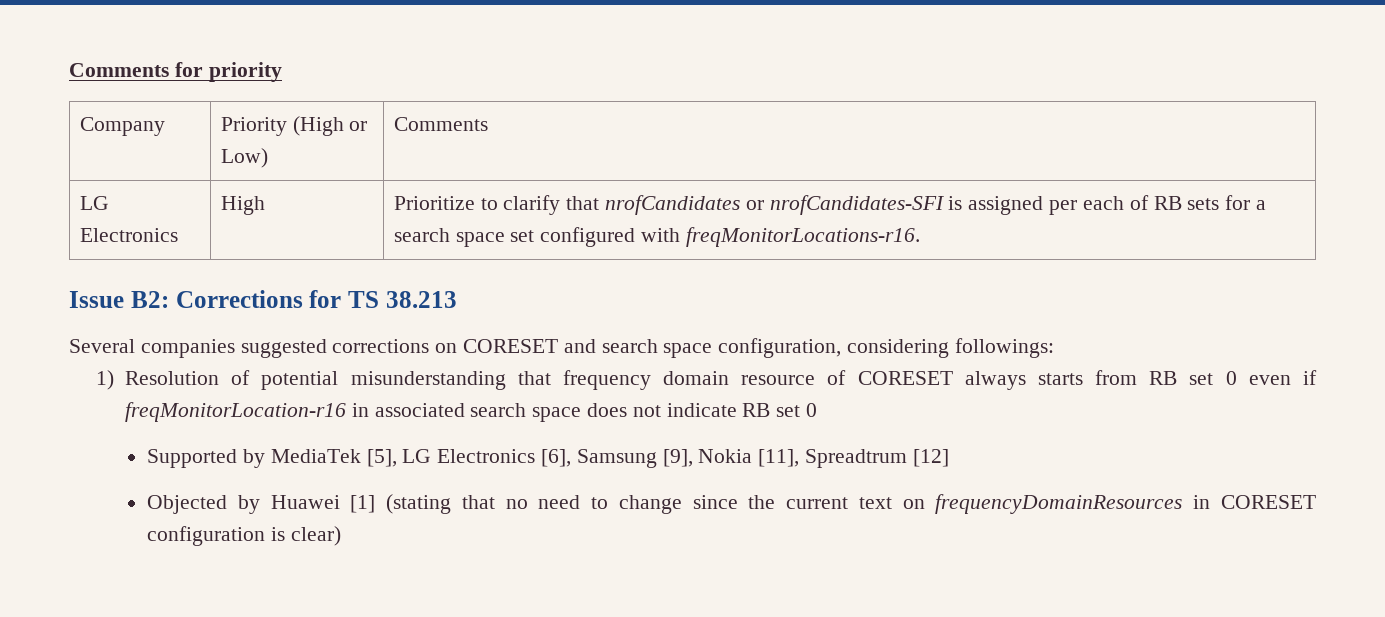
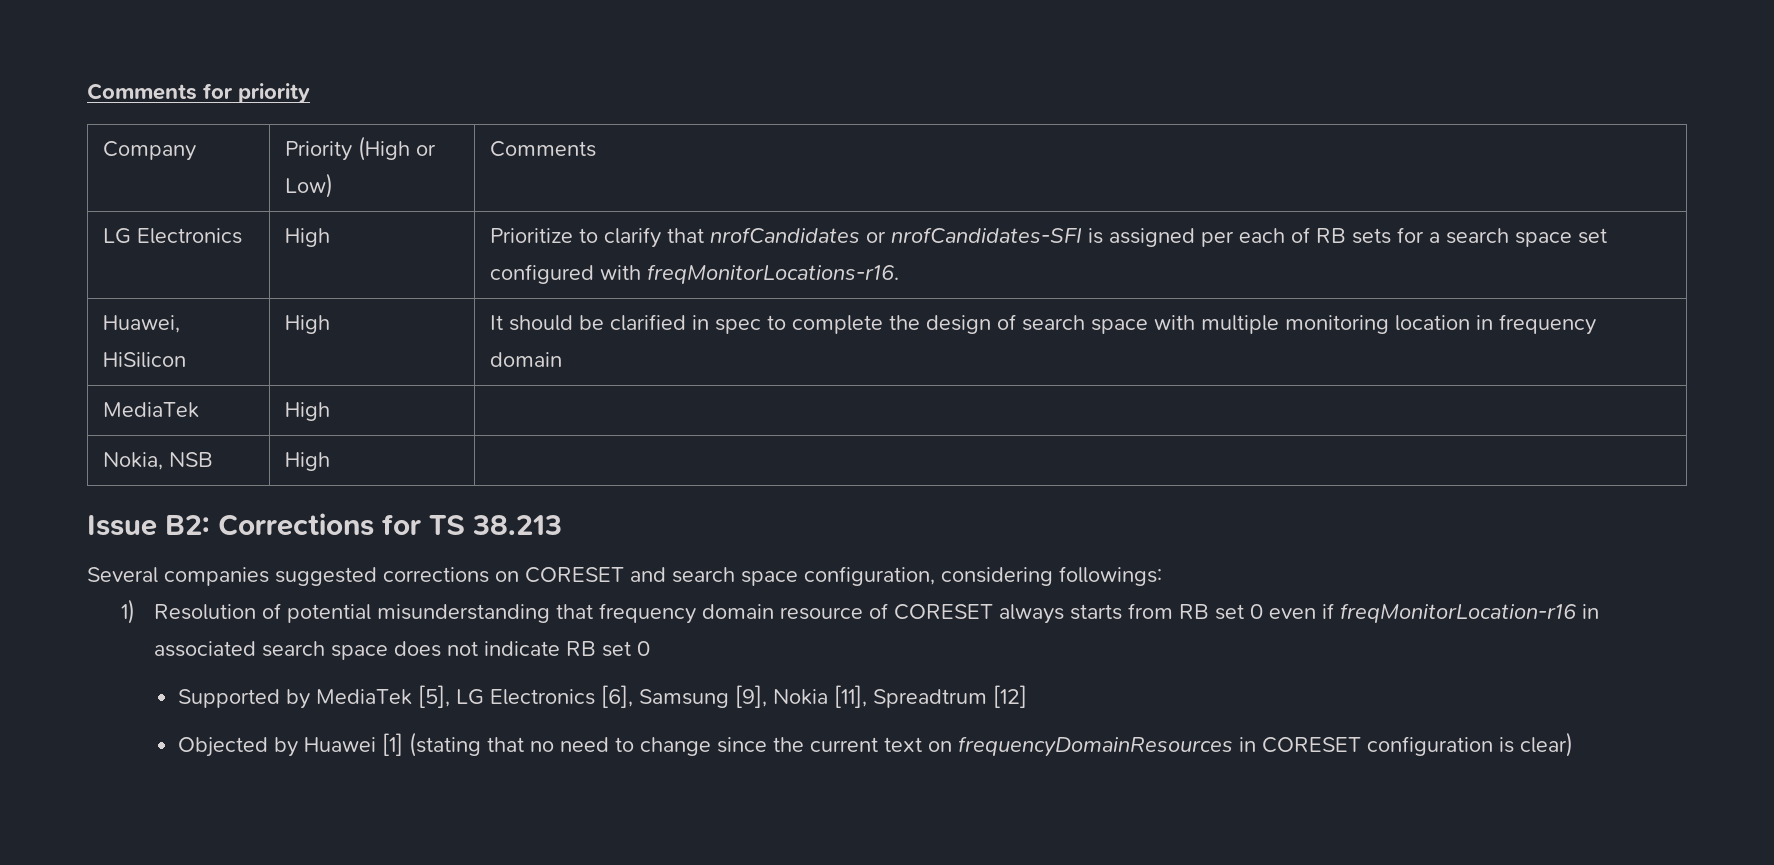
(920, 237) none -> [103,315,181,333] [103,352,187,368] [285,315,331,334] [490,314,1597,335] [490,352,563,367] [103,402,200,418] [285,402,331,421] [103,452,214,470] [285,452,331,471] // Huawei, HiSilicon | High | It should be clarified in spec to complete the design of search space with multiple monitoring location in frequency domain // MediaTek | High | // Nokia, NSB | High |

